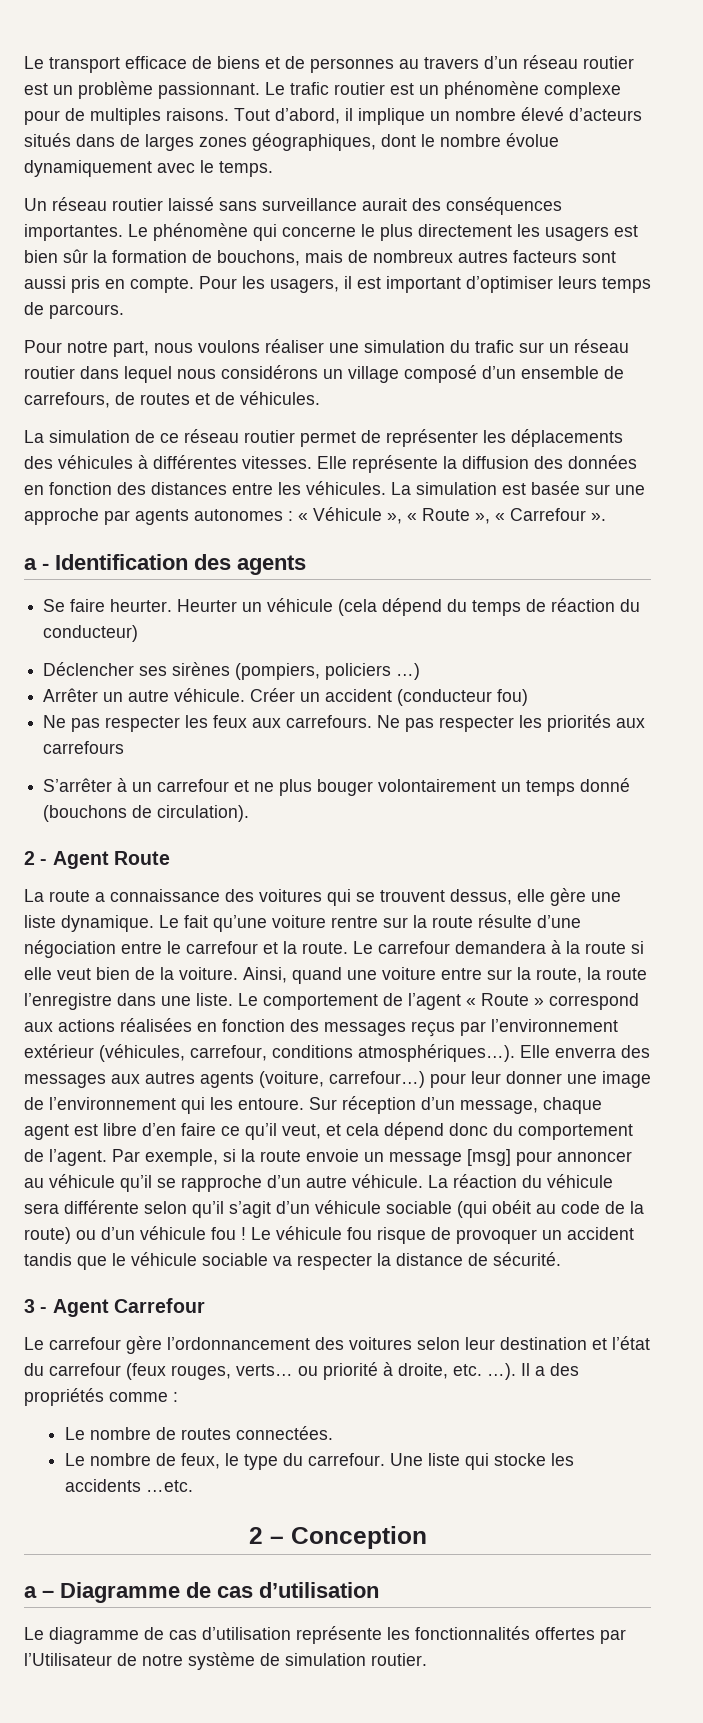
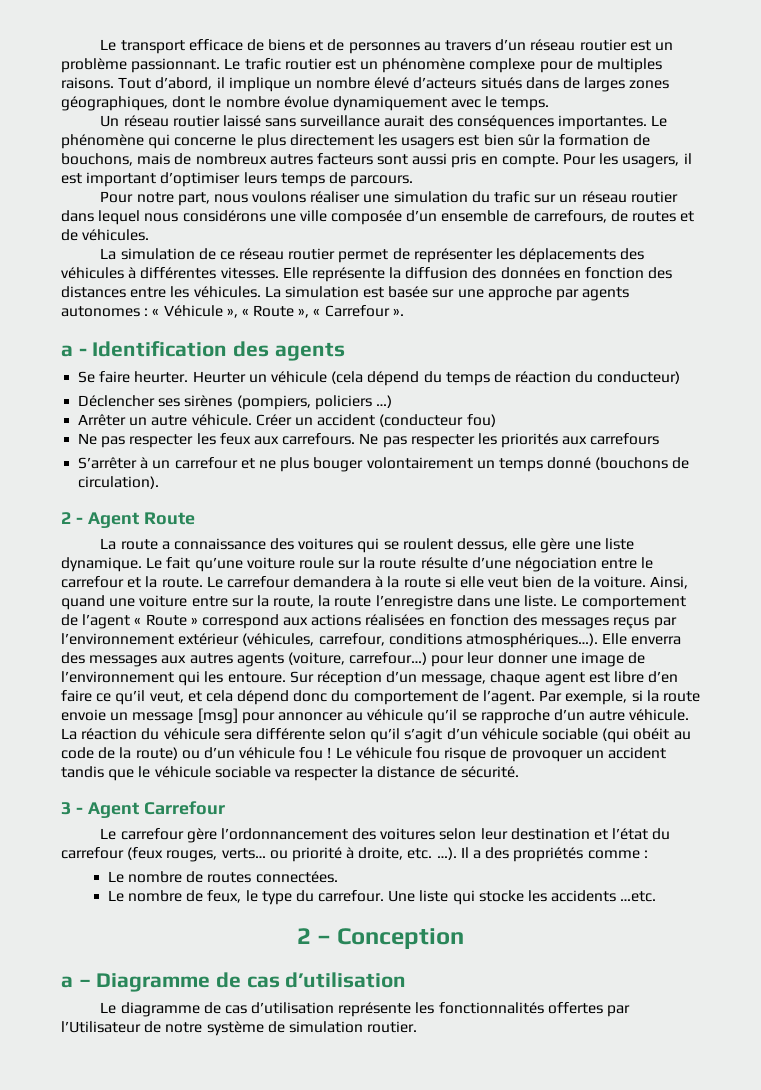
[323,365,477,383] un village composé -> [269,210,403,225] une ville composée
[380,890,445,902] trouvent -> [402,538,453,550] roulent
[331,916,378,928] rentre -> [298,557,334,569] roule

